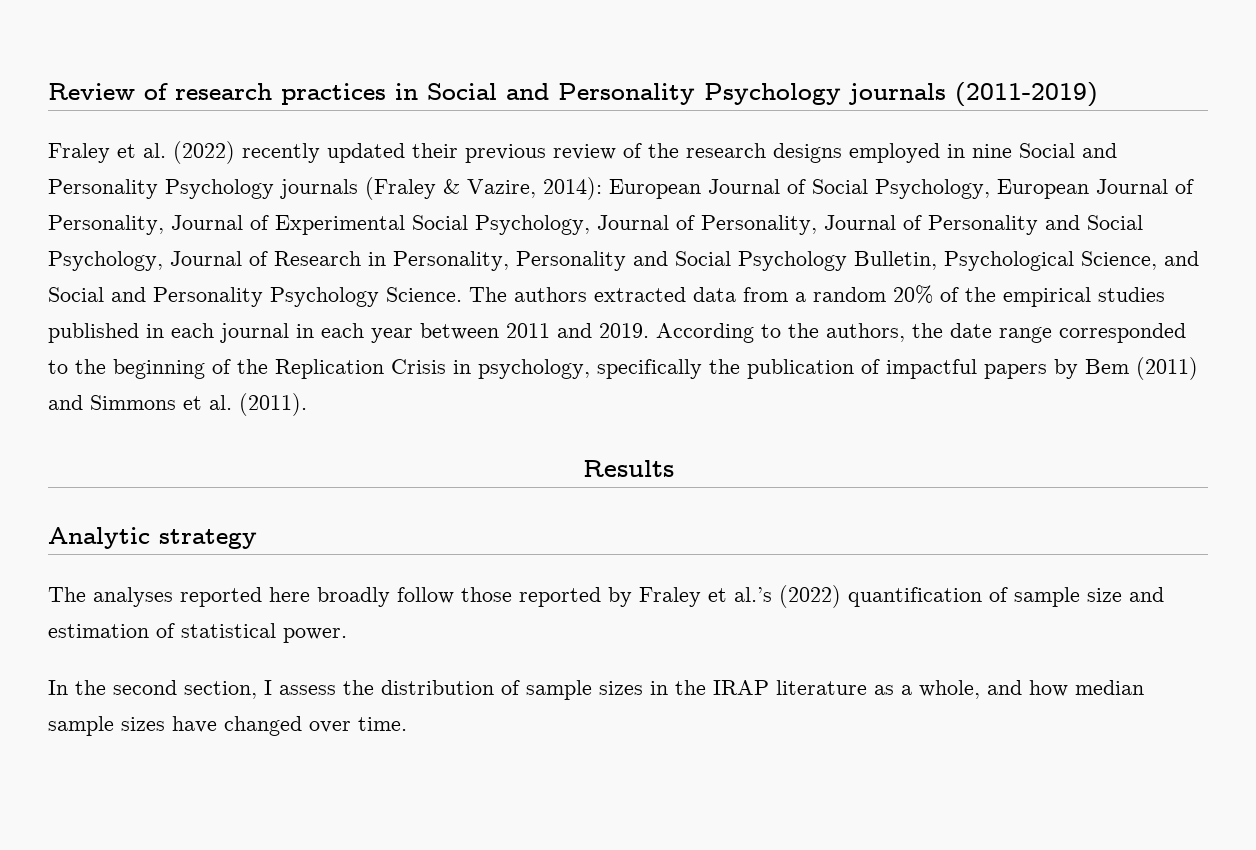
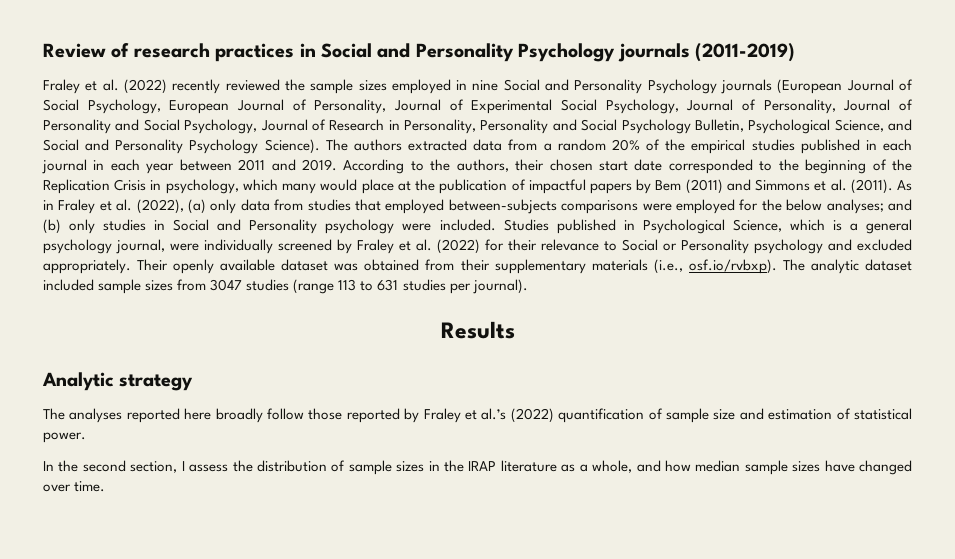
[327,143,842,163] updated their previous review of the research designs -> [225,79,387,94] reviewed the sample sizes
[365,177,701,200] (Fraley & Vazire, 2014): European -> [777,79,843,94] (European
[386,287,462,302] Science. -> [264,139,320,154] Science).
[912,323,1052,343] the date range -> [515,159,663,171] their chosen start date
[597,359,702,379] specifically -> [242,179,411,194] which many would place at
(307, 404) none -> [897,180,913,191] [43,199,912,214] [43,219,912,234] [43,239,912,254] [43,259,913,274] [43,279,528,294] As in Fraley et al. (2022), (a) only data from studies that employed between-subjects comparisons were employed for the below analyses; and (b) only studies in Social and Personality psychology were included. Studies published in Psychological Science, which is a general psychology journal, were individually screened by Fraley et al. (2022) for their relevance to Social or Personality psychology and excluded appropriately. Their openly available dataset was obtained from their supplementary materials (i.e., osf.io/rvbxp). The analytic dataset included sample sizes from 3047 studies (range 113 to 631 studies per journal).

